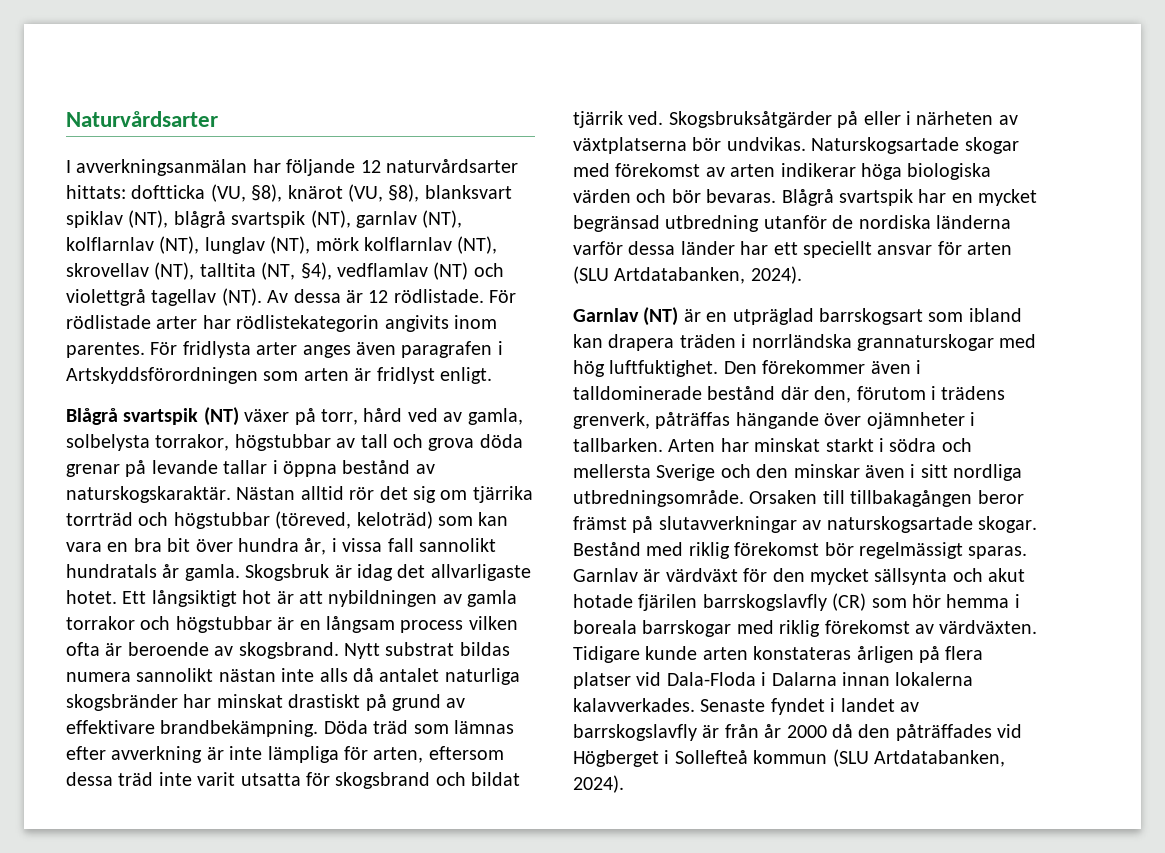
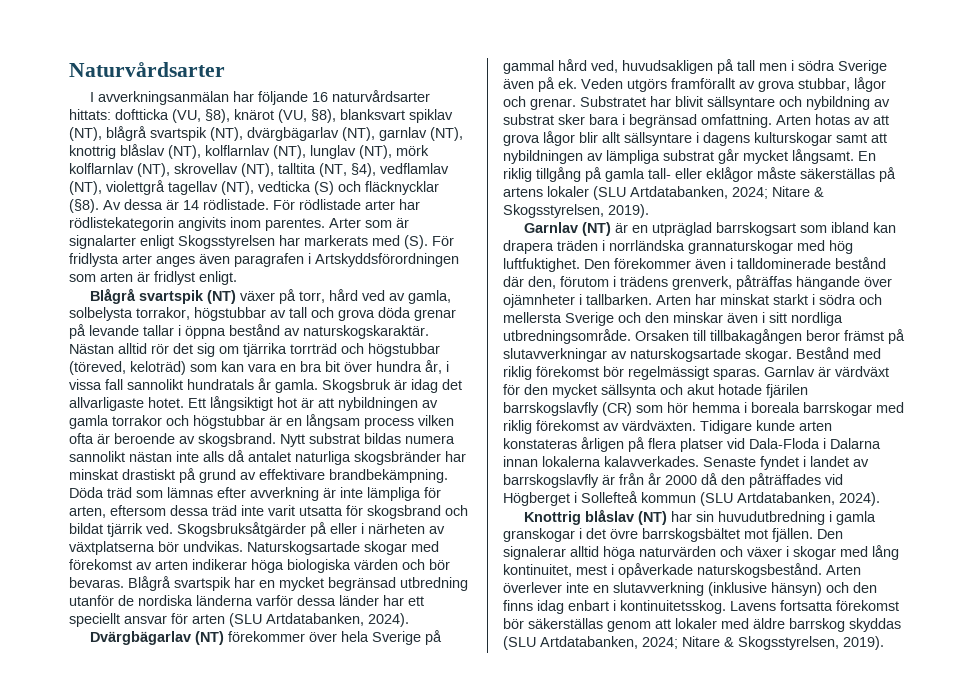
[360,160,381,173] 12 -> [311,92,328,102] 16
[356,211,417,228] garnlav -> [247,127,463,141] [69,144,165,159] dvärgbägarlav (NT), garnlav (NT), knottrig blåslav
[433,262,504,280] [66,288,262,306] (NT) och violettgrå tagellav (NT). -> [69,180,439,195] [69,199,99,213] (NT), violettgrå tagellav (NT), vedticka (S) och fläcknycklar (§8).
[368,290,389,303] 12 -> [183,200,199,210] 14
(145, 350) none -> [329,218,409,228] [69,235,428,249] Arter som är signalarter enligt Skogsstyrelsen har markerats med (S).
(802, 275) none -> [89,630,442,645] [503,59,887,74] [503,77,886,92] [503,96,890,110] [503,114,889,128] [503,131,887,146] [503,149,876,164] [503,167,896,182] [503,186,824,200] [503,204,649,218] // Dvärgbägarlav (NT) förekommer över hela Sverige på gammal hård ved, huvudsakligen på tall men i södra Sverige även på ek. Veden utgörs framförallt av grova stubbar, lågor och grenar. Substratet har blivit sällsyntare och nybildning av substrat sker bara i begränsad omfattning. Arten hotas av att grova lågor blir allt sällsyntare i dagens kulturskogar samt att nybildningen av lämpliga substrat går mycket långsamt. En riklig tillgång på gamla tall- eller eklågor måste säkerställas på artens lokaler (SLU Artdatabanken, 2024; Nitare & Skogsstyrelsen, 2019).
(624, 784) none -> [523,509,876,525] [503,528,843,542] [503,545,899,560] [503,563,861,578] [503,582,877,596] [503,600,899,614] [503,618,901,632] [503,636,884,650] // Knottrig blåslav (NT) har sin huvudutbredning i gamla granskogar i det övre barrskogsbältet mot fjällen. Den signalerar alltid höga naturvärden och växer i skogar med lång kontinuitet, mest i opåverkade naturskogsbestånd. Arten överlever inte en slutavverkning (inklusive hänsyn) och den finns idag enbart i kontinuitetsskog. Lavens fortsatta förekomst bör säkerställas genom att lokaler med äldre barrskog skyddas (SLU Artdatabanken, 2024; Nitare & Skogsstyrelsen, 2019).

